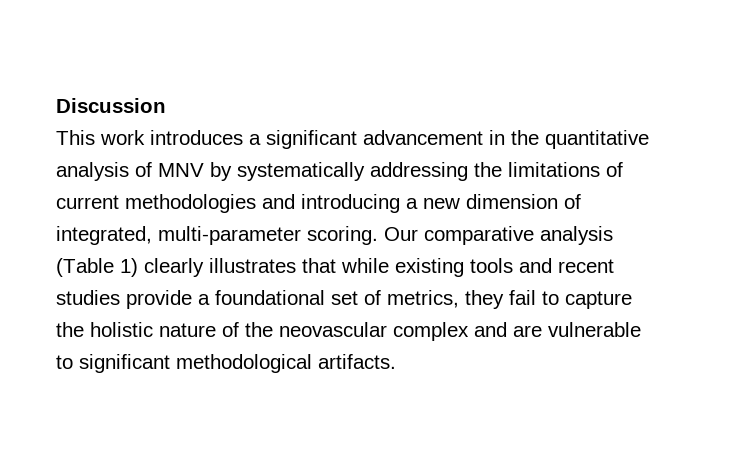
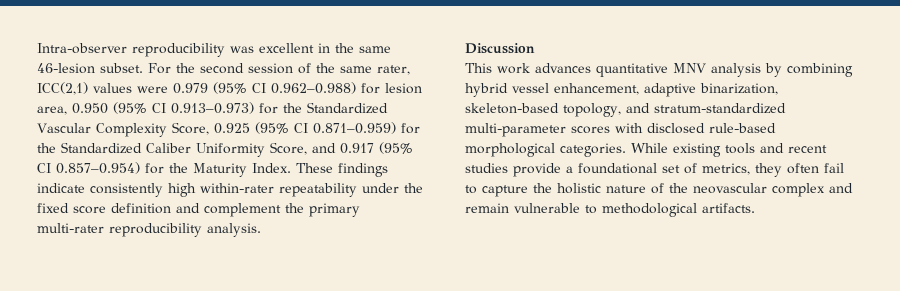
[56,98,166,113] [56,130,649,149] [56,162,623,181] [56,194,581,213] [56,226,613,245] [56,258,389,277] Discussion // This work introduces a significant advancement in the quantitative analysis of MNV by systematically addressing the limitations of current methodologies and introducing a new dimension of integrated, multi-parameter scoring. Our comparative analysis (Table 1) clearly illustrates that while -> [37,43,391,57] [37,63,410,75] [37,82,422,95] [37,102,388,115] [37,122,420,137] [37,142,413,157] [37,162,388,177] [37,183,423,197] [37,203,360,217] [37,223,261,237] [465,43,535,54] [465,63,853,77] [465,83,778,97] [465,103,786,117] [465,123,776,137] [465,143,668,157] Intra-observer reproducibility was excellent in the same 46-lesion subset. For the second session of the same rater, ICC(2,1) values were 0.979 (95% CI 0.962–0.988) for lesion area, 0.950 (95% CI 0.913–0.973) for the Standardized Vascular Complexity Score, 0.925 (95% CI 0.871–0.959) for the Standardized Caliber Uniformity Score, and 0.917 (95% CI 0.857–0.954) for the Maturity Index. These findings indicate consistently high within-rater repeatability under the fixed score definition and complement the primary multi-rater reproducibility analysis. // Discussion // This work advances quantitative MNV analysis by combining hybrid vessel enhancement, adaptive binarization, skeleton-based topology, and stratum-standardized multi-parameter scores with disclosed rule-based morphological categories. While
(504, 299) none -> [787,163,819,174] often
[513,325,542,337] are -> [465,203,509,213] remain
[79,354,170,373] significant -> (597, 209) none

